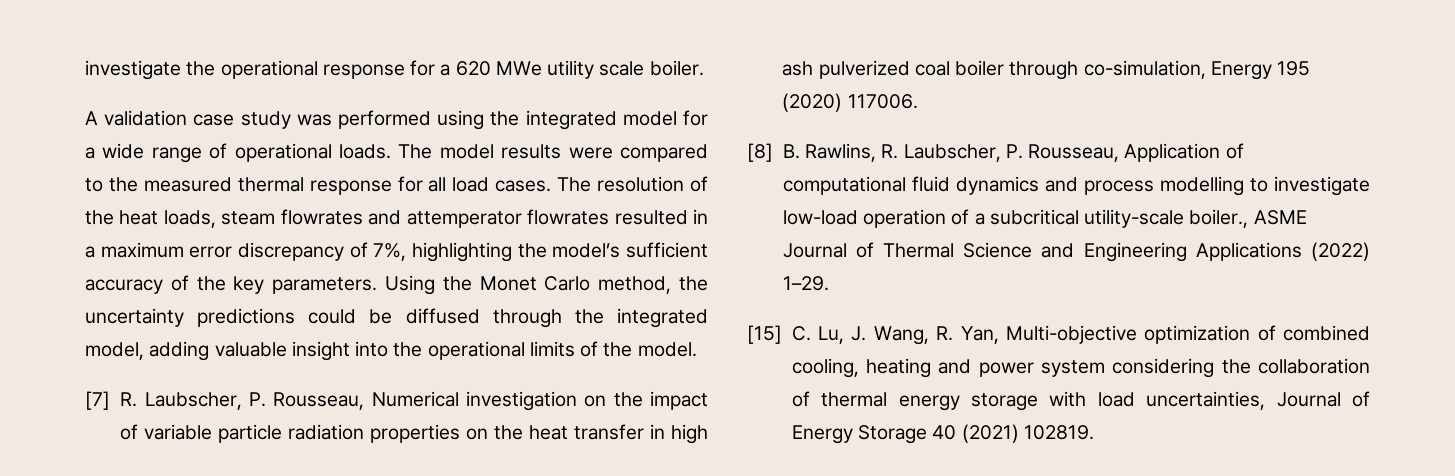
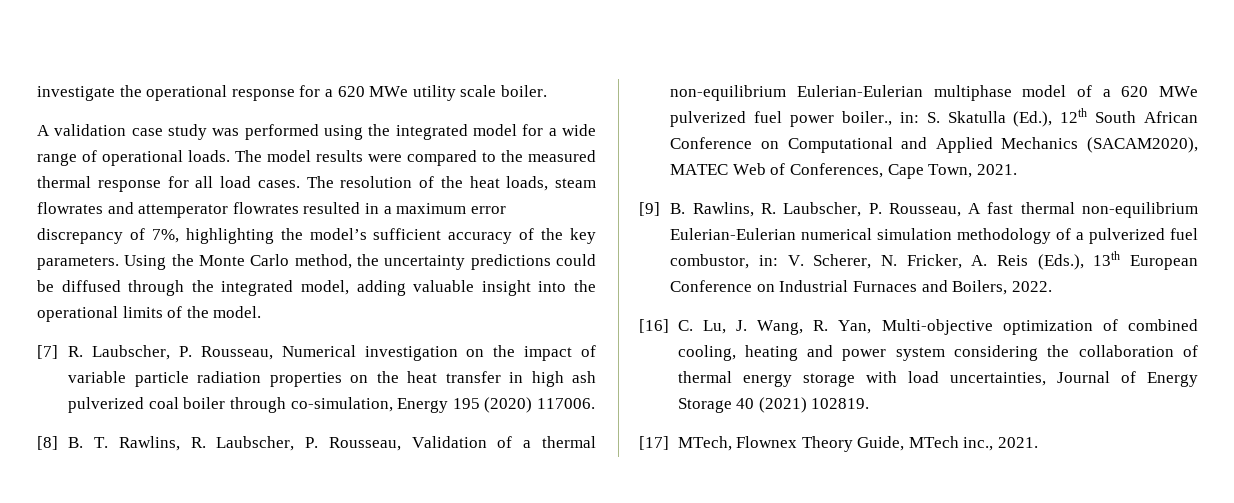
[479,276,537,291] Monet -> [198,255,245,266] Monte
[805,143,1244,162] [782,176,1370,196] [782,209,1307,228] [782,242,1370,262] [782,276,829,291] [747,325,782,344] Rawlins, R. Laubscher, P. Rousseau, Application of computational fluid dynamics and process modelling to investigate low-load operation of a subcritical utility-scale boiler., ASME Journal of Thermal Science and Engineering Applications (2022) 1–29. // [15] -> [94,436,596,451] [670,85,1198,101] [670,108,1198,127] [670,137,1198,153] [670,163,1017,179] [639,202,1198,218] [670,228,1198,244] [670,251,1198,270] [670,280,1052,295] [639,319,669,333] T. Rawlins, R. Laubscher, P. Rousseau, Validation of a thermal non-equilibrium Eulerian-Eulerian multiphase model of a 620 MWe pulverized fuel power boiler., in: S. Skatulla (Ed.), 12th South African Conference on Computational and Applied Mechanics (SACAM2020), MATEC Web of Conferences, Cape Town, 2021. // [9] B. Rawlins, R. Laubscher, P. Rousseau, A fast thermal non-equilibrium Eulerian-Eulerian numerical simulation methodology of a pulverized fuel combustor, in: V. Scherer, N. Fricker, A. Reis (Eds.), 13th European Conference on Industrial Furnaces and Boilers, 2022. // [16]
(1094, 432) none -> [639,436,1039,452] // [17] MTech, Flownex Theory Guide, MTech inc., 2021.

